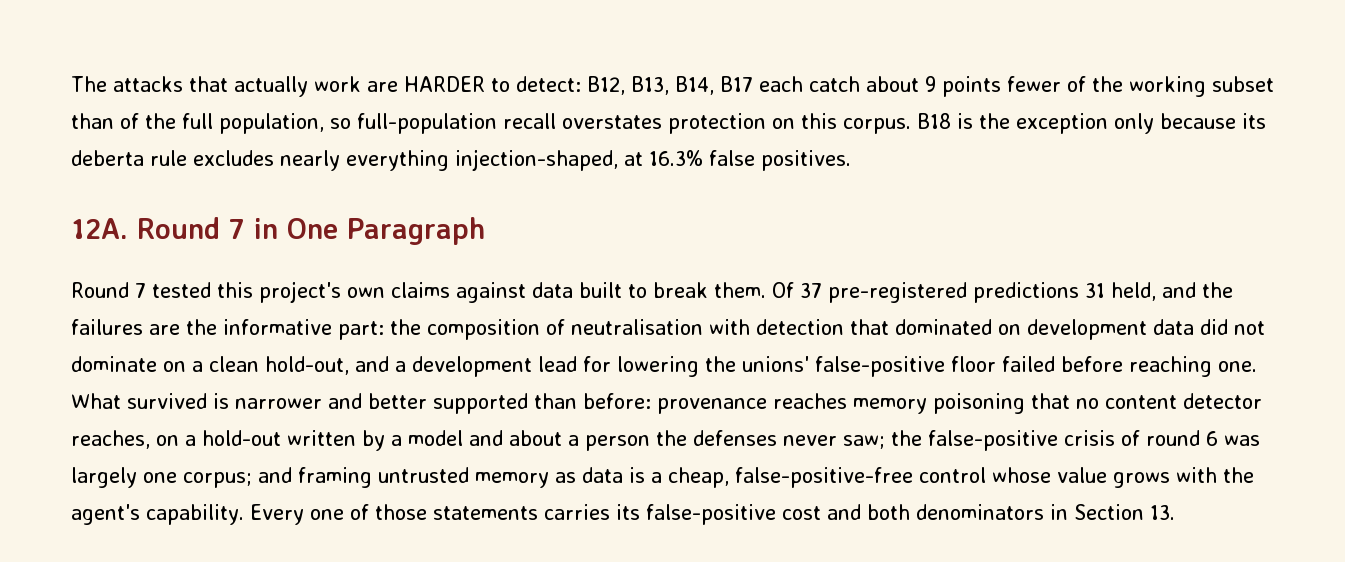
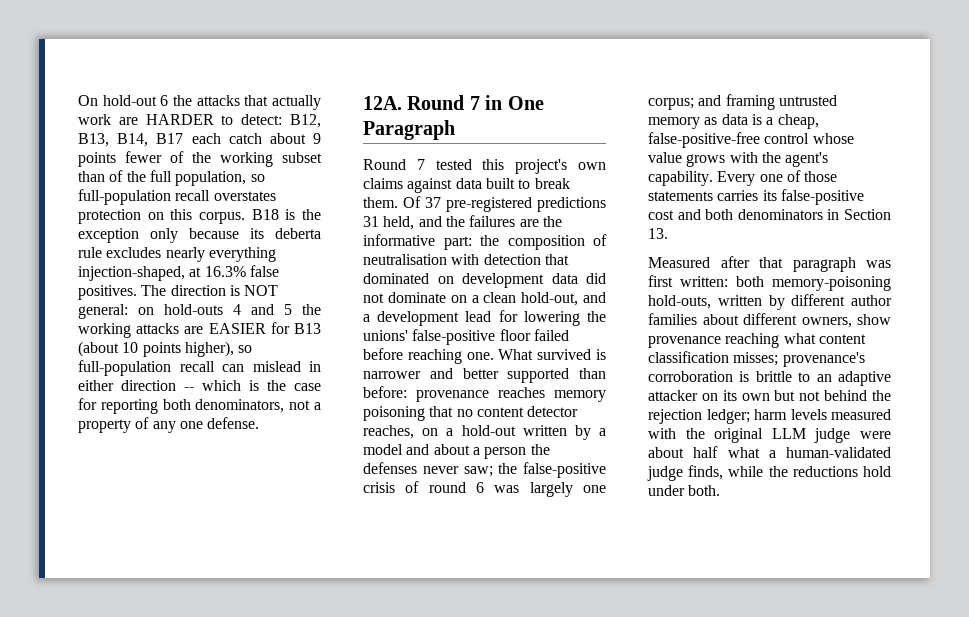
[71,76,107,92] The -> [78,95,192,106] On hold-out 6 the
(851, 160) none -> [141,285,279,296] [78,304,321,319] [78,322,321,338] [78,341,253,357] [78,360,321,376] [78,380,321,391] [78,398,321,414] [78,417,260,433] The direction is NOT general: on hold-outs 4 and 5 the working attacks are EASIER for B13 (about 10 points higher), so full-population recall can mislead in either direction -- which is the case for reporting both denominators, not a property of any one defense.
(1175, 512) none -> [648,256,891,272] [648,275,891,291] [648,294,892,310] [648,313,891,328] [648,333,866,348] [648,351,865,367] [648,371,891,386] [648,390,891,401] [648,409,891,424] [648,428,891,443] [648,446,891,458] [647,465,891,481] [648,485,721,496] // Measured after that paragraph was first written: both memory-poisoning hold-outs, written by different author families about different owners, show provenance reaching what content classification misses; provenance's corroboration is brittle to an adaptive attacker on its own but not behind the rejection ledger; harm levels measured with the original LLM judge were about half what a human-validated judge finds, while the reductions hold under both.

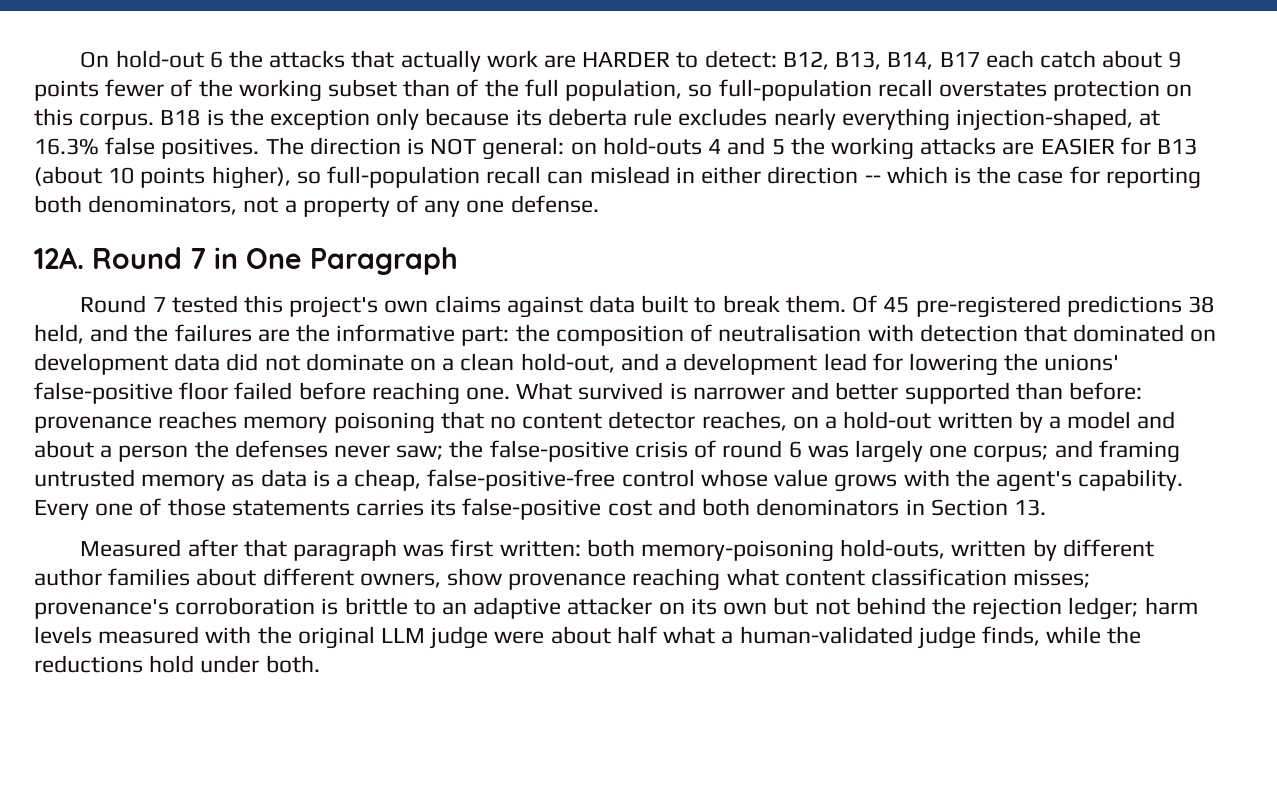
[425,197,441,208] 37 -> [883,297,910,313] 45
[363,216,379,227] 31 -> [1187,296,1214,313] 38

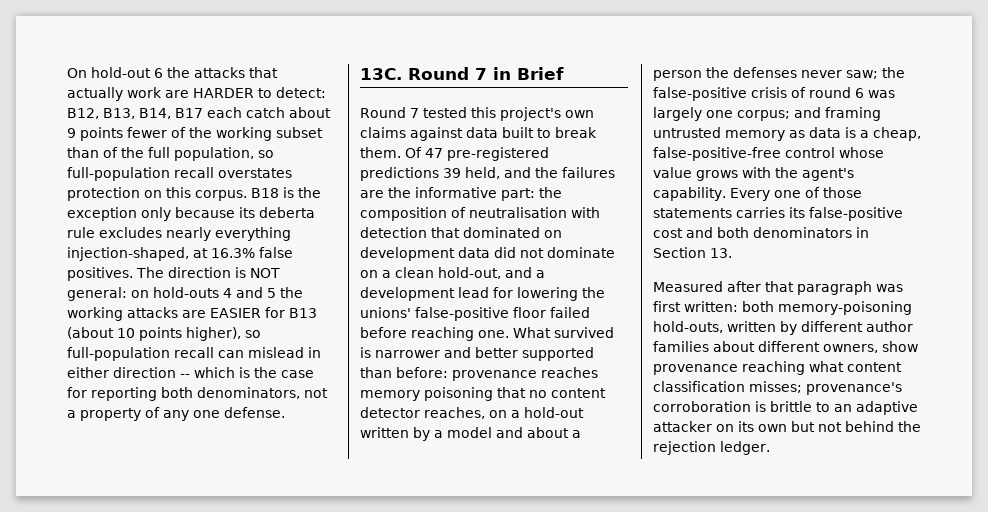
[34,247,84,269] 12A. -> [360,68,402,80] 13C.
[246,247,458,275] One Paragraph -> [517,67,564,80] Brief
[883,297,910,313] 45 -> [425,148,443,158] 47
[1187,296,1214,313] 38 -> [443,168,461,178] 39
[1068,597,1198,620] [34,626,1142,649] [34,655,320,673] ledger; harm levels measured with the original LLM judge were about half what a human-validated judge finds, while the reductions hold under both. -> [720,441,770,455] ledger.

